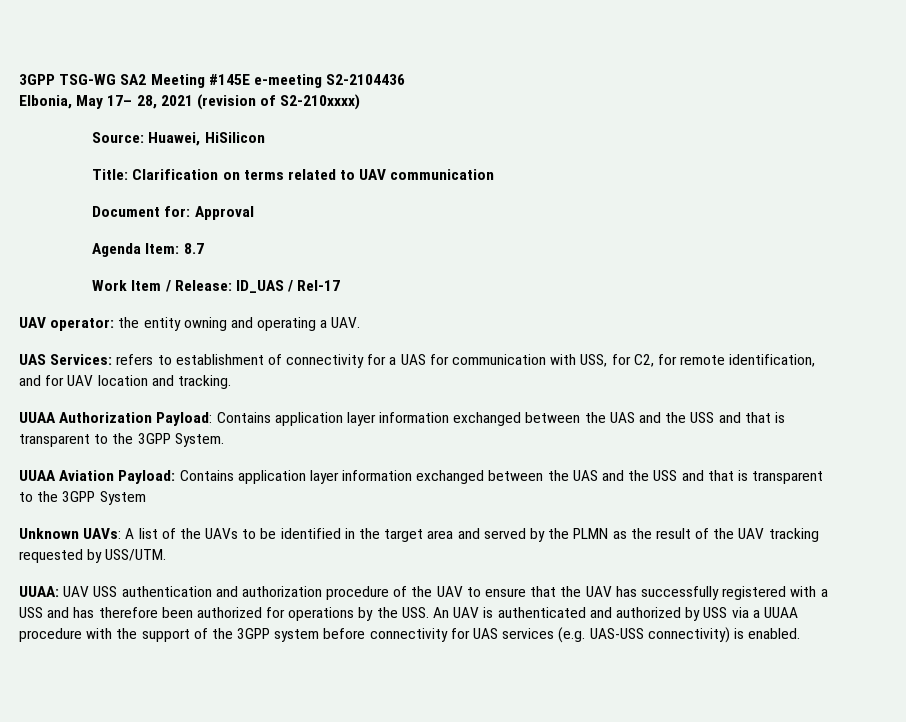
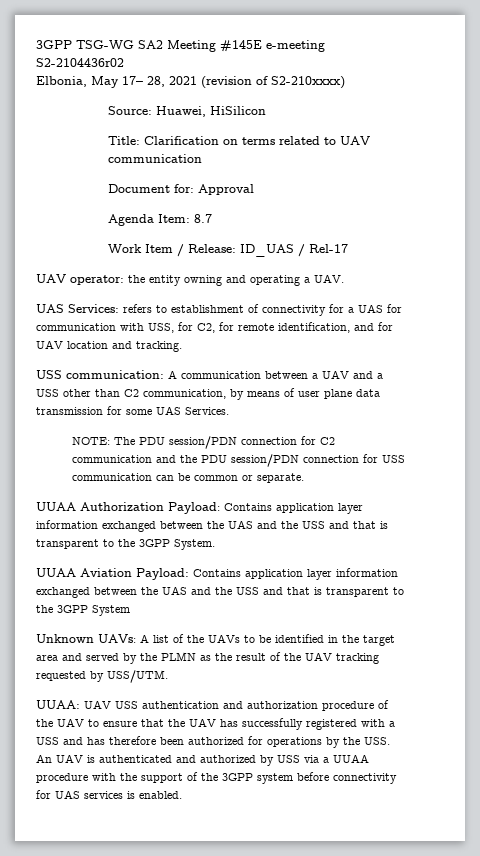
[326,74,406,85] S2-2104436 -> [36,58,124,67] S2-2104436r02
(231, 382) none -> [36,370,383,379] [36,388,380,400] [36,406,229,415] [71,436,335,449] [71,454,405,467] [71,473,304,483] // USS communication: A communication between a UAV and a USS other than C2 communication, by means of user plane data transmission for some UAS Services. // NOTE: The PDU session/PDN connection for C2 communication and the PDU session/PDN connection for USS communication can be common or separate.
[558,627,730,643] (e.g. UAS-USS connectivity) -> (123, 795) none

